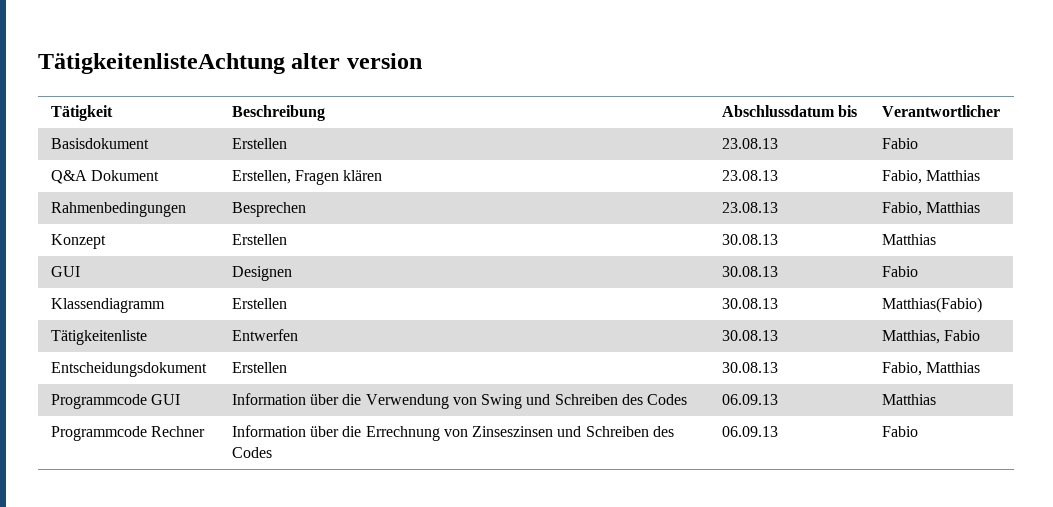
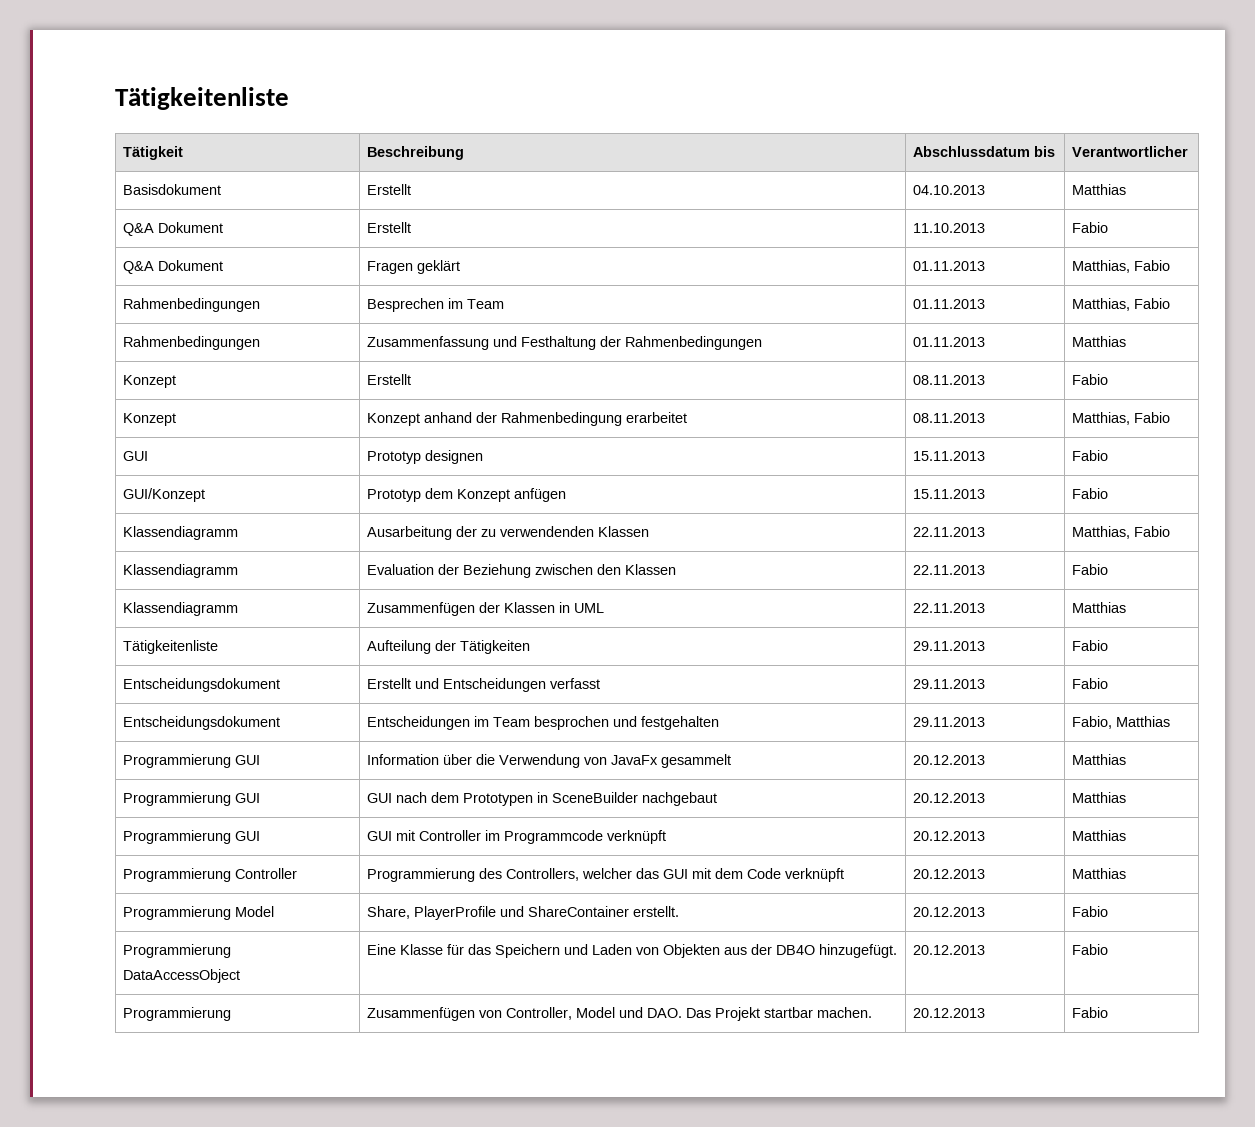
[38,53,422,74] TätigkeitenlisteAchtung alter version -> [115,87,289,110] Tätigkeitenliste
[231,138,287,149] [721,138,778,149] [881,138,918,149] [50,170,159,184] [231,170,383,185] [721,170,778,181] [881,170,980,184] [50,202,186,217] [231,202,306,217] [721,202,778,213] [881,202,980,216] [50,234,106,249] [231,234,287,245] [721,234,778,245] [881,234,936,245] [50,266,80,277] [231,266,292,281] [721,266,778,277] [881,266,918,277] [50,298,165,313] [231,298,287,309] [721,298,778,309] [881,297,982,313] [50,330,147,345] [231,329,298,341] [721,330,778,341] [881,330,980,344] [50,362,207,377] [231,362,287,373] [721,362,778,373] [881,362,980,376] [50,394,147,409] Erstellen | 23.08.13 | Fabio // Q&A Dokument | Erstellen, Fragen klären | 23.08.13 | Fabio, Matthias // Rahmenbedingungen | Besprechen | 23.08.13 | Fabio, Matthias // Konzept | Erstellen | 30.08.13 | Matthias // GUI | Designen | 30.08.13 | Fabio // Klassendiagramm | Erstellen | 30.08.13 | Matthias(Fabio) // Tätigkeitenliste | Entwerfen | 30.08.13 | Matthias, Fabio // Entscheidungsdokument | Erstellen | 30.08.13 | Fabio, Matthias // Programmcode -> [367,184,412,195] [913,185,986,195] [1072,184,1127,195] [123,222,224,236] [367,222,412,233] [913,223,986,233] [1072,222,1109,233] [123,260,224,274] [367,260,461,274] [913,261,986,271] [1072,260,1171,273] [123,298,261,312] [367,298,505,312] [913,299,986,309] [1072,298,1171,311] [123,336,261,350] [367,336,763,350] [913,337,986,347] [1072,336,1127,347] [123,375,177,388] [367,374,412,385] [913,375,986,385] [1072,374,1109,385] [123,413,177,426] [367,412,688,426] [913,413,986,423] [1072,412,1171,425] [123,451,149,461] [367,450,484,464] [913,451,986,461] [1072,450,1109,461] [123,488,206,502] [367,488,567,502] [913,489,986,499] [1072,488,1109,499] [123,526,239,540] [367,526,650,540] [913,527,986,537] [1072,526,1171,539] [123,564,239,578] [367,564,677,578] [913,565,986,575] [1072,564,1109,575] [123,602,239,616] [367,602,605,616] [913,603,986,613] [1072,602,1127,613] [123,640,219,654] [367,640,531,654] [913,641,986,651] [1072,640,1109,651] [123,678,281,692] [367,678,601,692] [913,679,986,689] [1072,678,1109,689] [123,716,281,730] [367,716,720,730] [913,717,986,727] [1072,716,1171,729] [123,754,232,768] Erstellt | 04.10.2013 | Matthias // Q&A Dokument | Erstellt | 11.10.2013 | Fabio // Q&A Dokument | Fragen geklärt | 01.11.2013 | Matthias, Fabio // Rahmenbedingungen | Besprechen im Team | 01.11.2013 | Matthias, Fabio // Rahmenbedingungen | Zusammenfassung und Festhaltung der Rahmenbedingungen | 01.11.2013 | Matthias // Konzept | Erstellt | 08.11.2013 | Fabio // Konzept | Konzept anhand der Rahmenbedingung erarbeitet | 08.11.2013 | Matthias, Fabio // GUI | Prototyp designen | 15.11.2013 | Fabio // GUI/Konzept | Prototyp dem Konzept anfügen | 15.11.2013 | Fabio // Klassendiagramm | Ausarbeitung der zu verwendenden Klassen | 22.11.2013 | Matthias, Fabio // Klassendiagramm | Evaluation der Beziehung zwischen den Klassen | 22.11.2013 | Fabio // Klassendiagramm | Zusammenfügen der Klassen in UML | 22.11.2013 | Matthias // Tätigkeitenliste | Aufteilung der Tätigkeiten | 29.11.2013 | Fabio // Entscheidungsdokument | Erstellt und Entscheidungen verfasst | 29.11.2013 | Fabio // Entscheidungsdokument | Entscheidungen im Team besprochen und festgehalten | 29.11.2013 | Fabio, Matthias // Programmierung
[481,394,688,409] [721,394,778,405] [881,394,936,405] [50,426,205,441] [231,425,675,441] [231,447,272,458] [721,426,778,437] Swing und Schreiben des Codes | 06.09.13 | Matthias // Programmcode Rechner | Information über die Errechnung von Zinseszinsen und Schreiben des Codes | 06.09.13 -> [611,754,732,768] [913,755,986,765] [1072,754,1127,765] [123,792,261,806] [367,792,718,806] [913,793,986,803] [1072,792,1127,803] [123,830,261,844] [367,830,667,844] [913,831,986,841] [1072,830,1127,841] [123,868,298,882] [367,868,845,882] [913,869,986,879] [1072,868,1127,879] [123,906,275,920] [367,906,680,920] [913,907,986,917] [1072,906,1109,917] [123,944,232,958] [123,969,241,983] [367,944,898,958] [913,945,986,955] [1072,944,1109,955] [123,1007,232,1021] [367,1007,873,1021] [913,1008,986,1018] JavaFx gesammelt | 20.12.2013 | Matthias // Programmierung GUI | GUI nach dem Prototypen in SceneBuilder nachgebaut | 20.12.2013 | Matthias // Programmierung GUI | GUI mit Controller im Programmcode verknüpft | 20.12.2013 | Matthias // Programmierung Controller | Programmierung des Controllers, welcher das GUI mit dem Code verknüpft | 20.12.2013 | Matthias // Programmierung Model | Share, PlayerProfile und ShareContainer erstellt. | 20.12.2013 | Fabio // Programmierung DataAccessObject | Eine Klasse für das Speichern und Laden von Objekten aus der DB4O hinzugefügt. | 20.12.2013 | Fabio // Programmierung | Zusammenfügen von Controller, Model und DAO. Das Projekt startbar machen. | 20.12.2013

